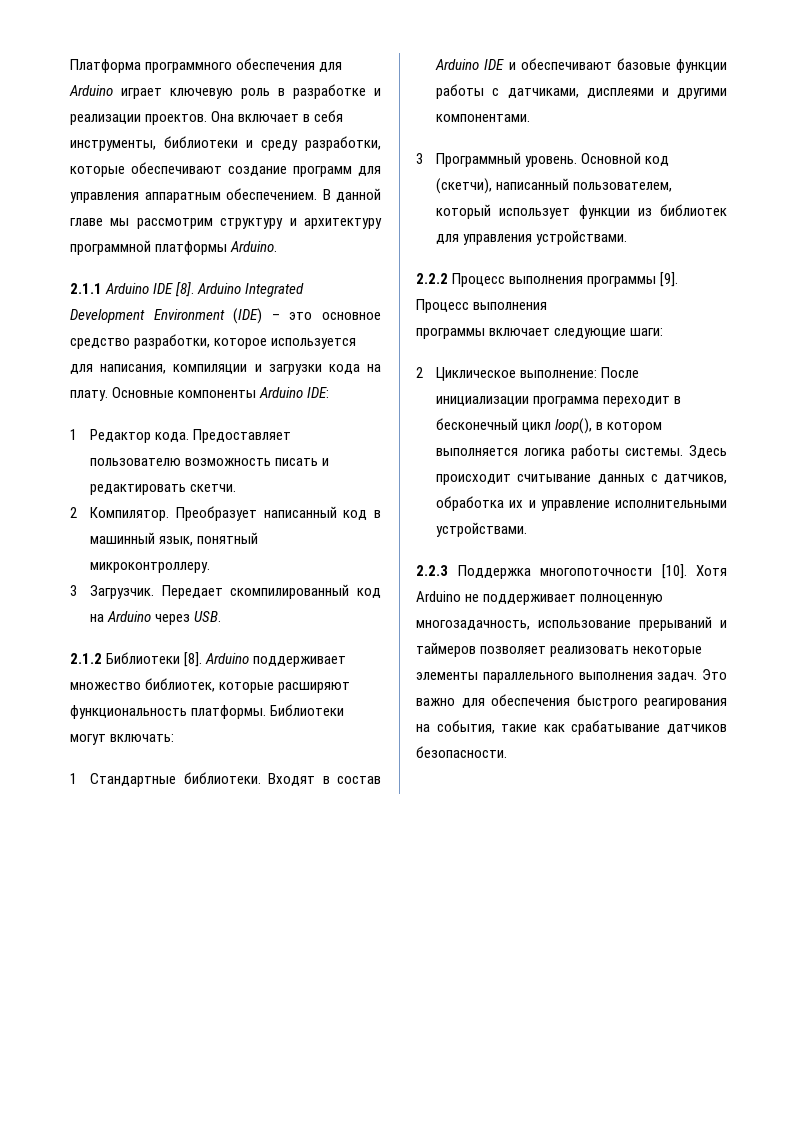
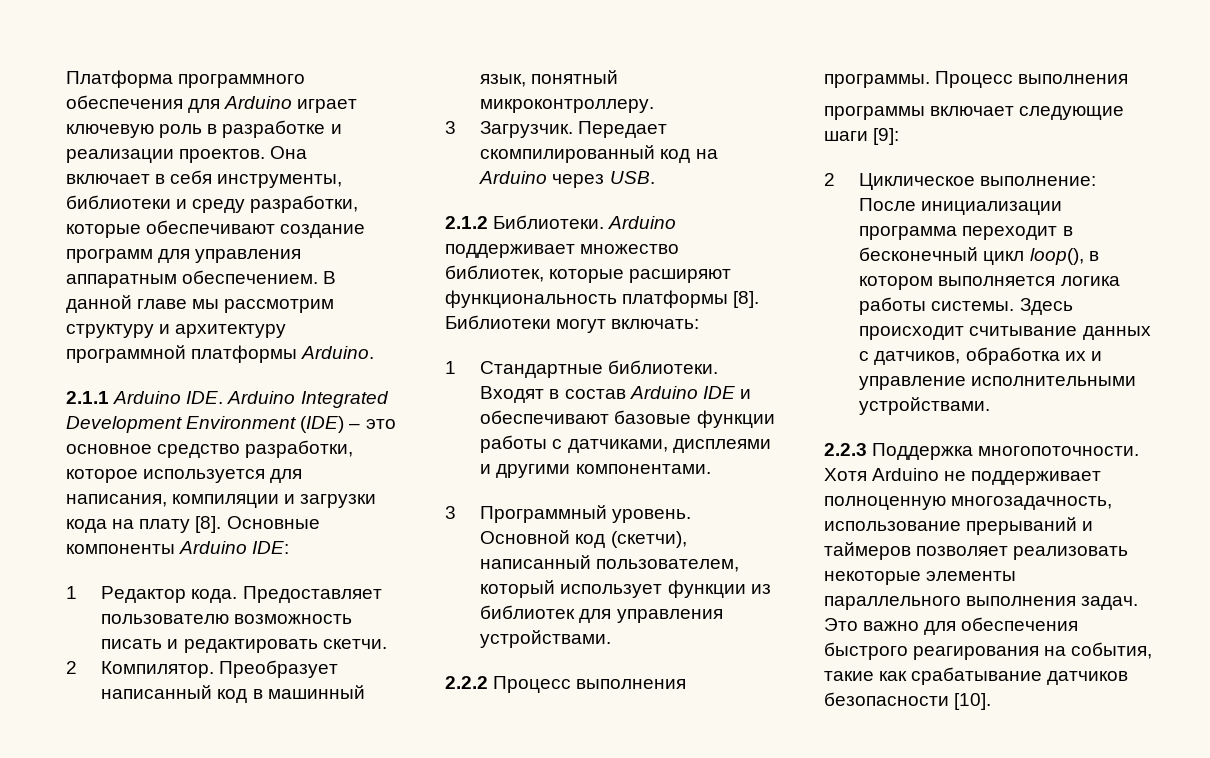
[153,282,195,297] IDE [8]. -> [186,391,224,404] IDE.
[70,390,108,401] плату. -> [139,516,222,533] плату [8].
[106,652,203,667] Библиотеки [8]. -> [493,215,605,229] Библиотеки.
[191,705,267,719] платформы. -> [622,290,760,308] платформы [8].
[587,272,679,287] программы [9]. -> [824,74,930,88] программы.
[630,328,664,336] шаги: -> [824,128,900,145] шаги [9]:
[540,564,687,579] многопоточности [10]. -> [978,446,1140,456] многопоточности.
[416,746,507,758] безопасности. -> [824,692,992,710] безопасности [10].

